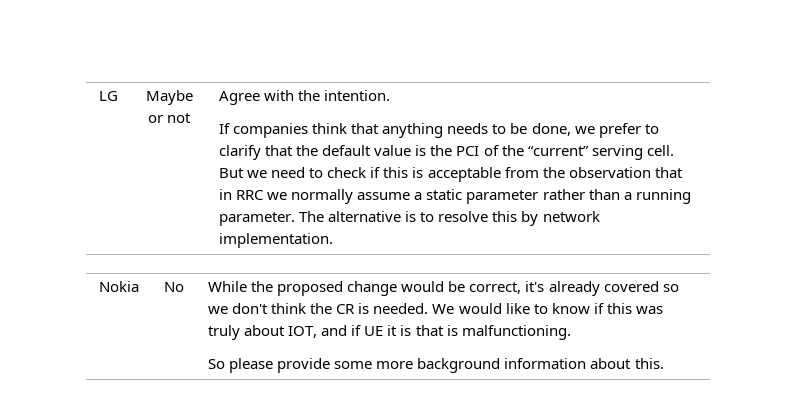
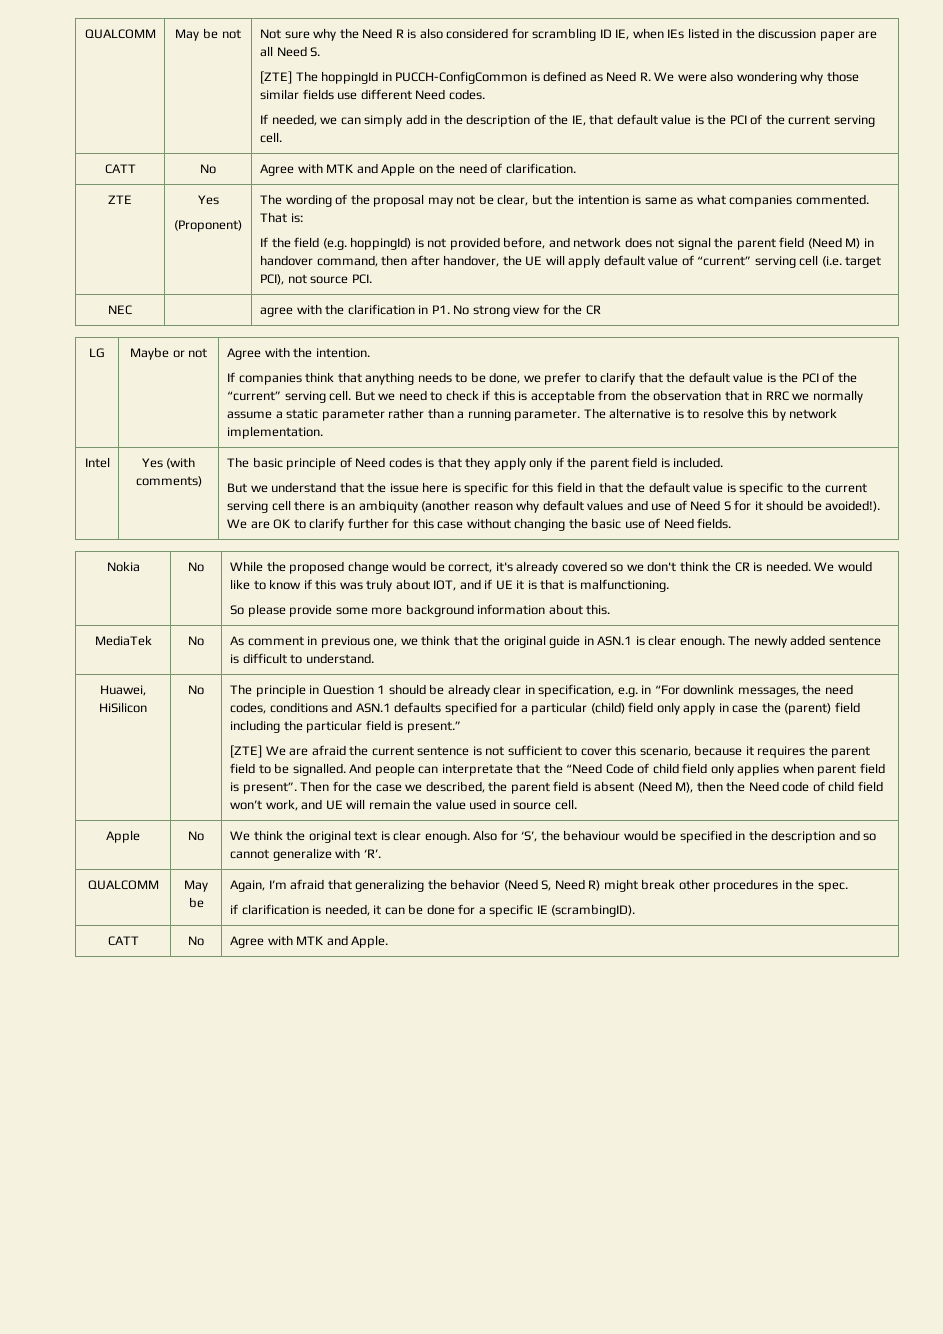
(99, 96) none -> [84,29,156,39] [175,28,241,41] [259,28,878,41] [259,46,321,57] [259,71,859,84] [259,89,485,100] [259,114,875,127] [259,132,282,143] [104,164,136,174] [200,164,216,174] [259,163,576,176] [108,195,132,204] [197,195,219,205] [174,220,242,232] [259,194,869,207] [259,212,303,223] [259,237,874,250] [259,255,882,268] [259,274,372,285] [108,305,132,315] [259,304,601,317] QUALCOMM | May be not | Not sure why the Need R is also considered for scrambling ID IE, when IEs listed in the discussion paper are all Need S. // [ZTE] The hoppingId in PUCCH-ConfigCommon is defined as Need R. We were also wondering why those similar fields use different Need codes. // If needed, we can simply add in the description of the IE, that default value is the PCI of the current serving cell. // CATT | No | Agree with MTK and Apple on the need of clarification. // ZTE | Yes // (Proponent) | The wording of the proposal may not be clear, but the intention is same as what companies commented. That is: // If the field (e.g. hoppingId) is not provided before, and network does not signal the parent field (Need M) in handover command, then after handover, the UE will apply default value of “current” serving cell (i.e. target PCI), not source PCI. // NEC | | agree with the clarification in P1. No strong view for the CR //
(334, 240) none -> [84,457,110,468] [141,457,196,469] [135,476,202,487] [226,457,724,470] [226,482,867,495] [226,500,881,513] [226,518,732,531] // Intel | Yes (with comments) | The basic principle of Need codes is that they apply only if the parent field is included. // But we understand that the issue here is specific for this field in that the default value is specific to the current serving cell there is an ambiquity (another reason why default values and use of Need S for it should be avoided!). We are OK to clarify further for this case without changing the basic use of Need fields.
(664, 363) none -> [94,635,152,646] [188,636,204,646] [229,635,881,648] [229,653,374,664] [100,685,146,696] [99,702,147,713] [188,685,204,695] [229,684,853,697] [229,702,860,715] [229,720,461,733] [229,745,871,758] [229,763,885,776] [229,781,883,794] [229,799,577,811] [106,830,140,843] [188,831,204,841] [229,830,877,843] [229,848,381,861] [87,880,159,890] [184,880,208,892] [188,897,204,908] [229,879,848,892] [229,904,636,917] [107,936,139,946] [188,936,204,946] [229,935,389,948] // MediaTek | No | As comment in previous one, we think that the original guide in ASN.1 is clear enough. The newly added sentence is difficult to understand. // Huawei, HiSilicon | No | The principle in Question 1 should be already clear in specification, e.g. in “For downlink messages, the need codes, conditions and ASN.1 defaults specified for a particular (child) field only apply in case the (parent) field including the particular field is present.” // [ZTE] We are afraid the current sentence is not sufficient to cover this scenario, because it requires the parent field to be signalled. And people can interpretate that the “Need Code of child field only applies when parent field is present”. Then for the case we described, the parent field is absent (Need M), then the Need code of child field won’t work, and UE will remain the value used in source cell. // Apple | No | We think the original text is clear enough. Also for ‘S’, the behaviour would be specified in the description and so cannot generalize with ‘R’. // QUALCOMM | May be | Again, I’m afraid that generalizing the behavior (Need S, Need R) might break other procedures in the spec. // if clarification is needed, it can be done for a specific IE (scrambingID). // CATT | No | Agree with MTK and Apple.

